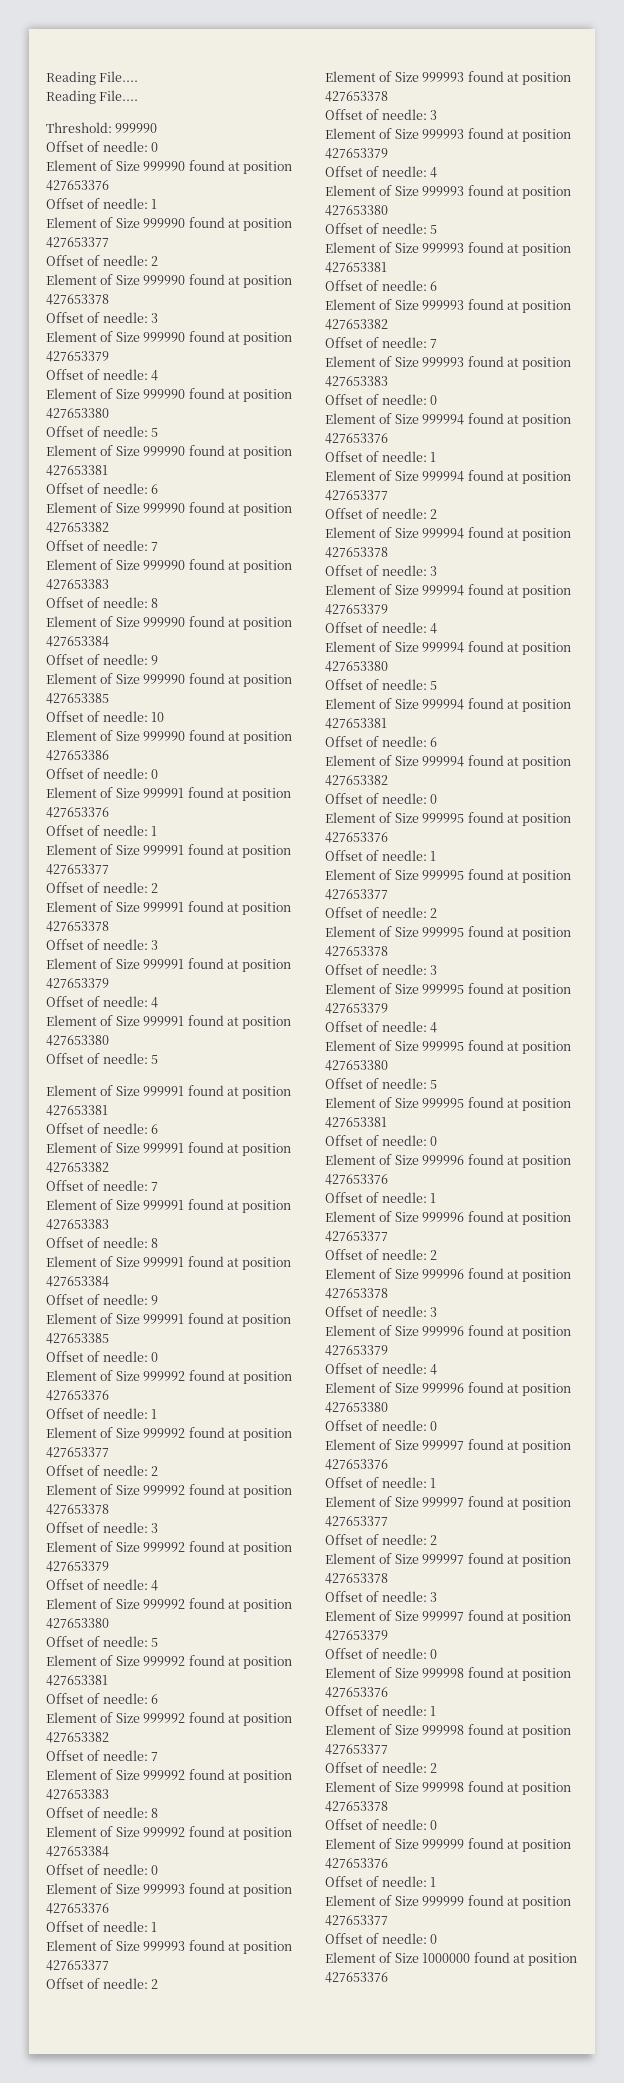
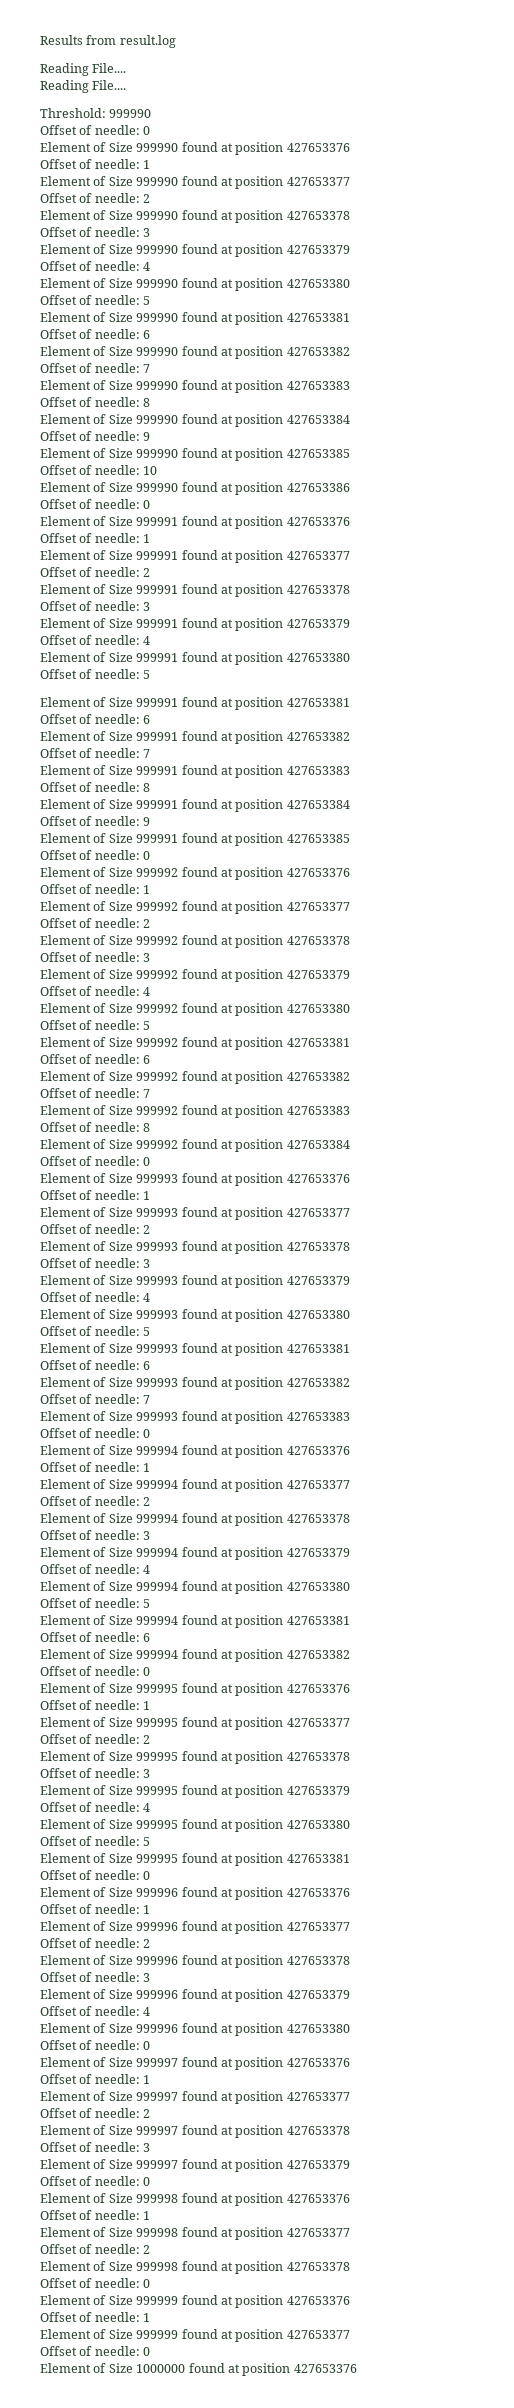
(46, 78) none -> [40,35,176,48] Results from result.log //

